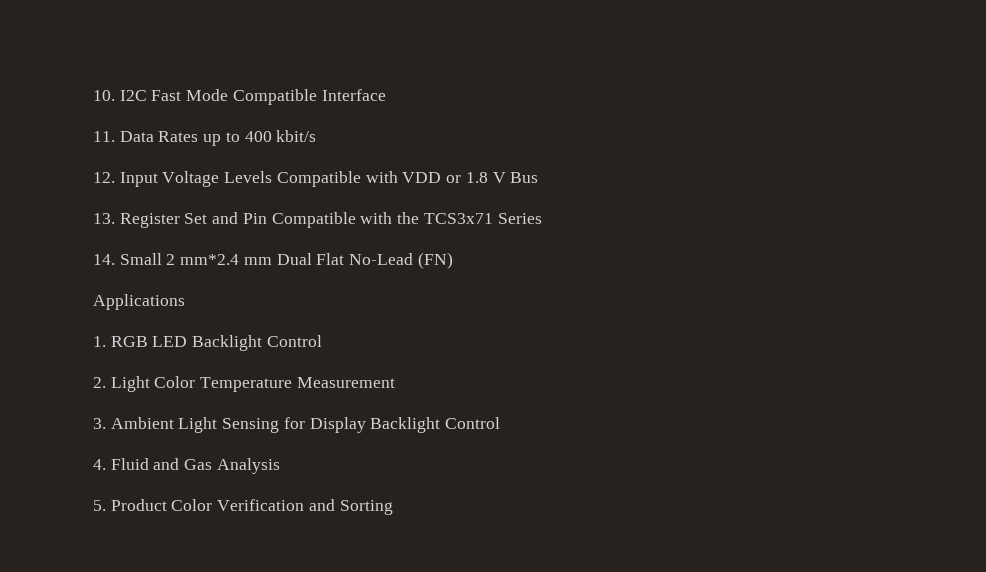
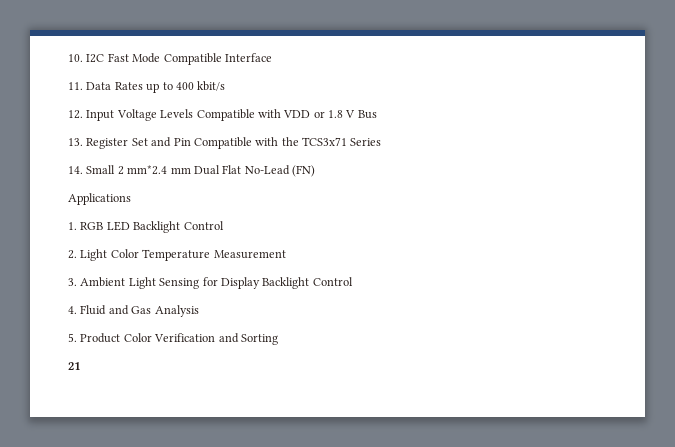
(393, 507) none -> [68,362,80,370] // 21

